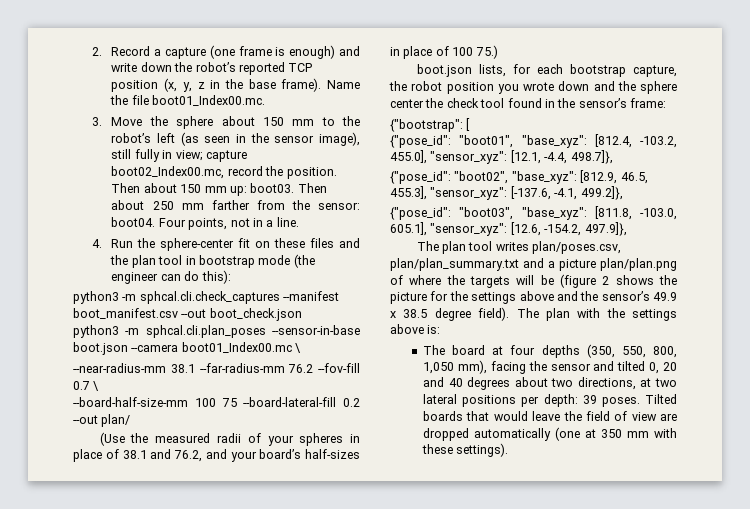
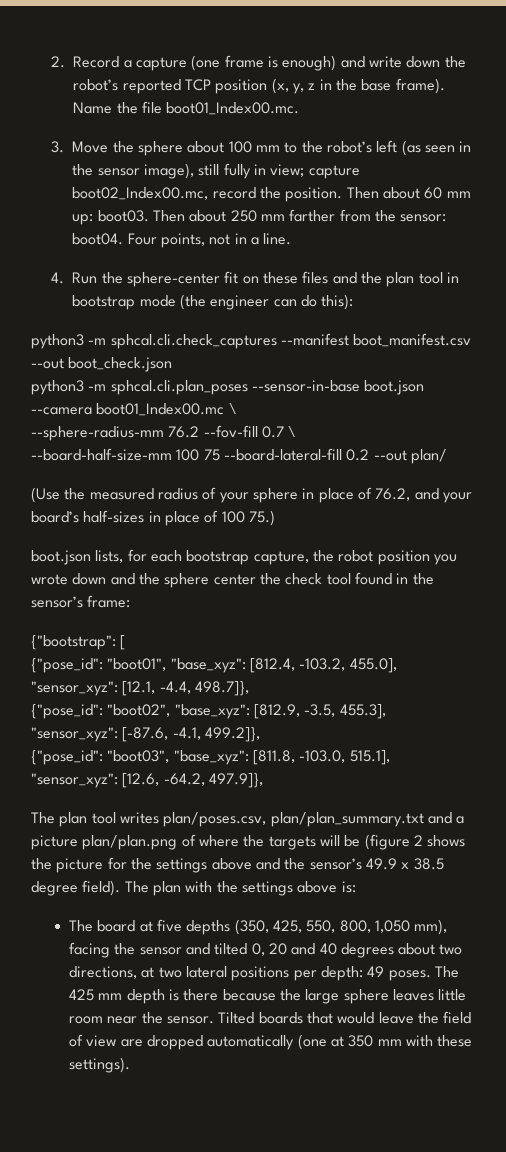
[262,117,284,126] 150 -> [228,141,252,153] 100
[180,184,202,193] 150 -> [424,187,443,199] 60
[73,363,285,373] --near-radius-mm 38.1 --far-radius-mm -> [31,426,164,441] --sphere-radius-mm
[216,433,241,443] radii -> [157,488,198,500] radius
[299,433,361,446] [73,449,172,462] spheres in place of 38.1 and -> [252,487,372,503] sphere in place of
[620,172,648,184] 46.5, -> [304,704,336,717] -3.5,
[510,186,551,200] [-137.6, -> [122,727,169,742] [-87.6,
[390,222,427,236] 605.1], -> [349,750,390,765] 515.1],
[544,224,582,236] -154.2, -> [163,773,205,786] -64.2,
[510,345,536,355] four -> [156,919,182,932] five
(615, 351) none -> [272,920,302,933] 425,
[582,395,640,407] 39 poses. -> [367,966,459,981] [68,989,467,1004] [68,1012,214,1024] 49 poses. The 425 mm depth is there because the large sphere leaves little room near the sensor.

